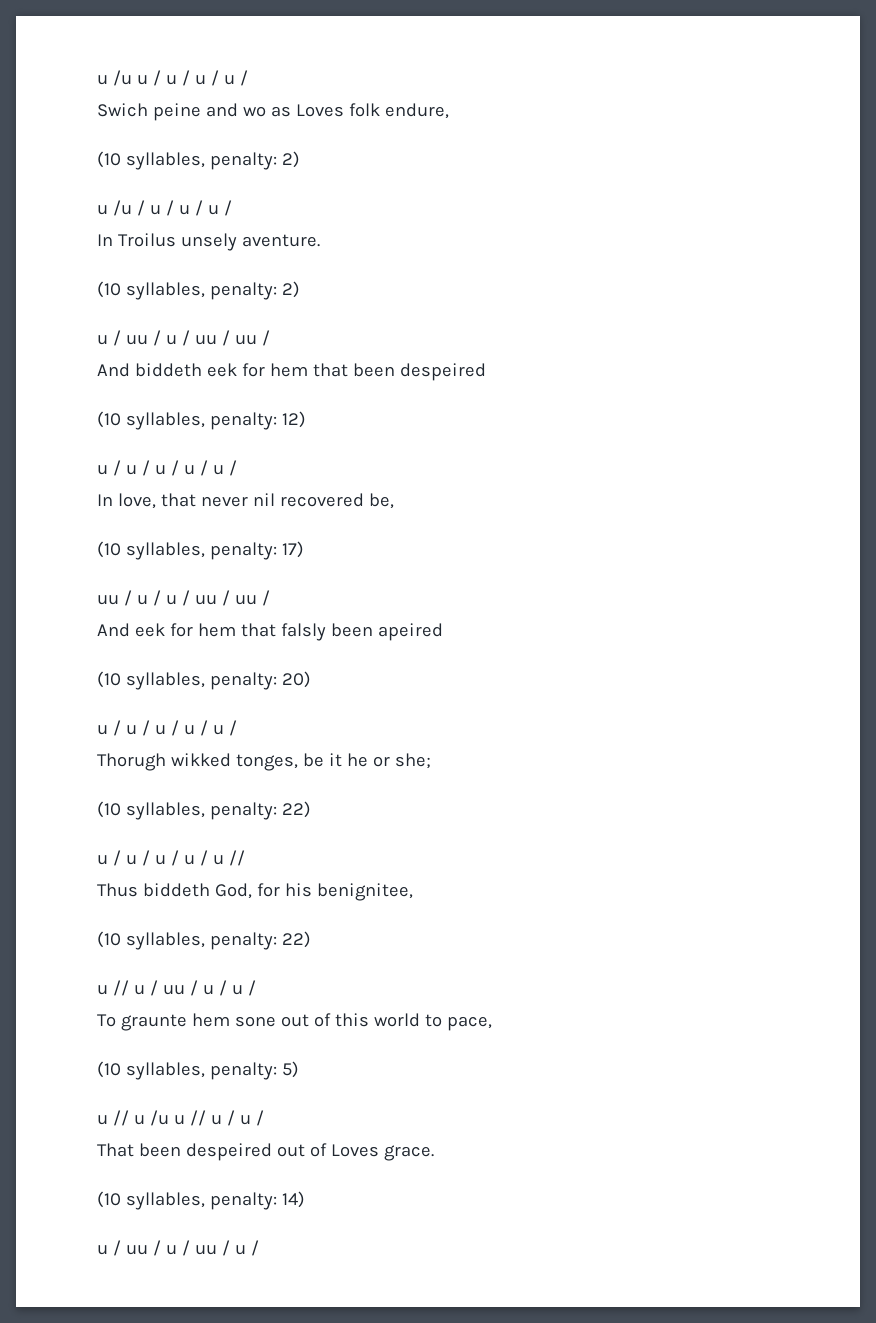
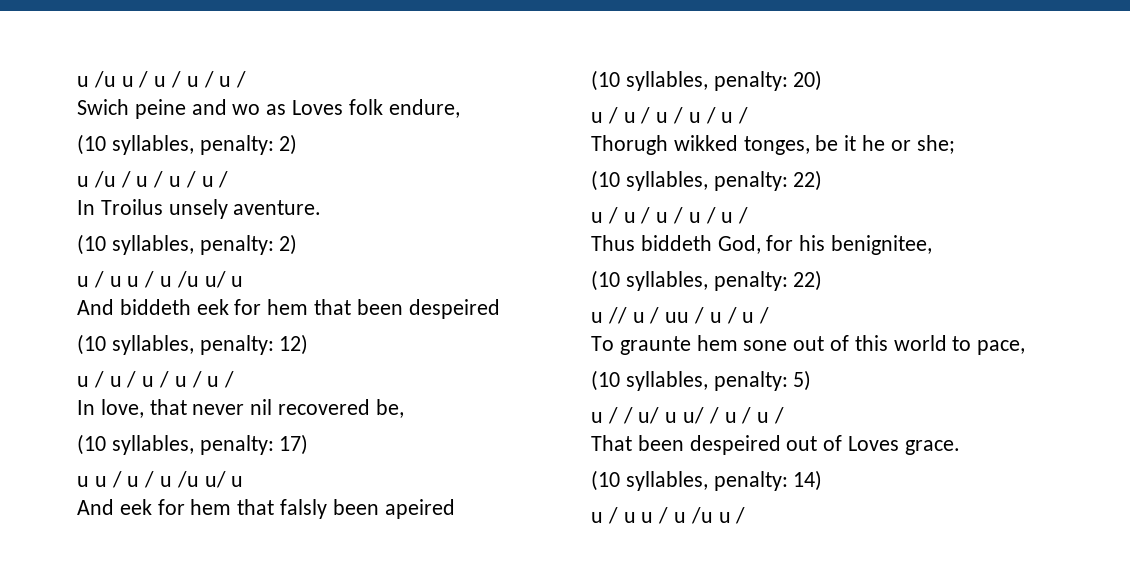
[125,330,270,346] uu / u / uu / uu / -> [109,271,244,288] u u / u /u u/ u
[97,590,270,606] uu / u / u / uu / uu / -> [77,471,244,488] u u / u / u /u u/ u
[228,850,245,866] // -> [738,207,749,224] /
[112,1110,206,1126] // u /u u // -> [607,407,719,424] / / u/ u u/ /
[125,1240,230,1256] uu / u / uu / -> [623,507,713,524] u u / u /u

